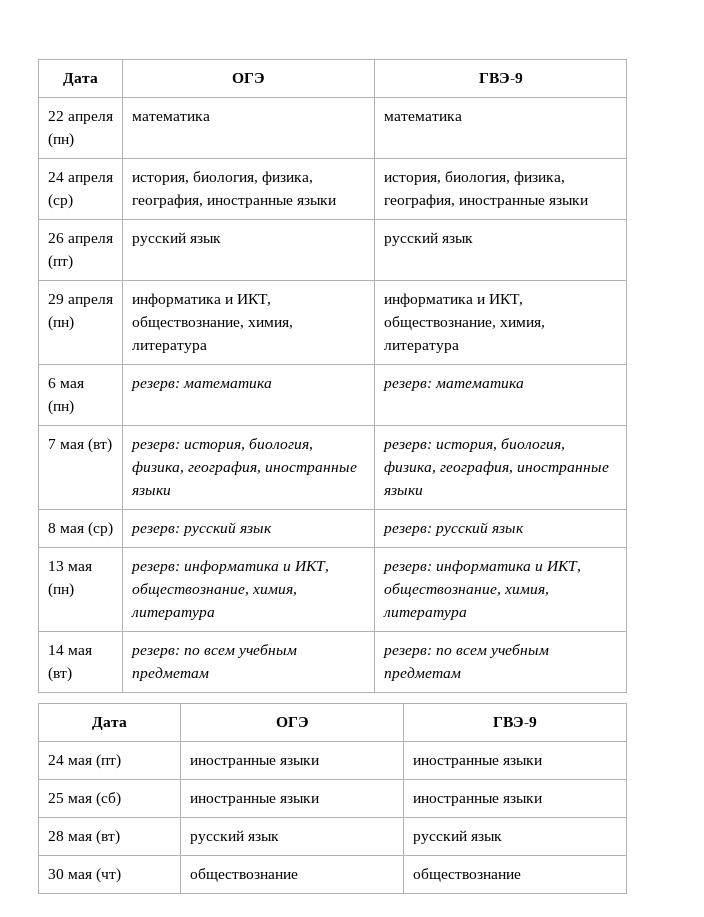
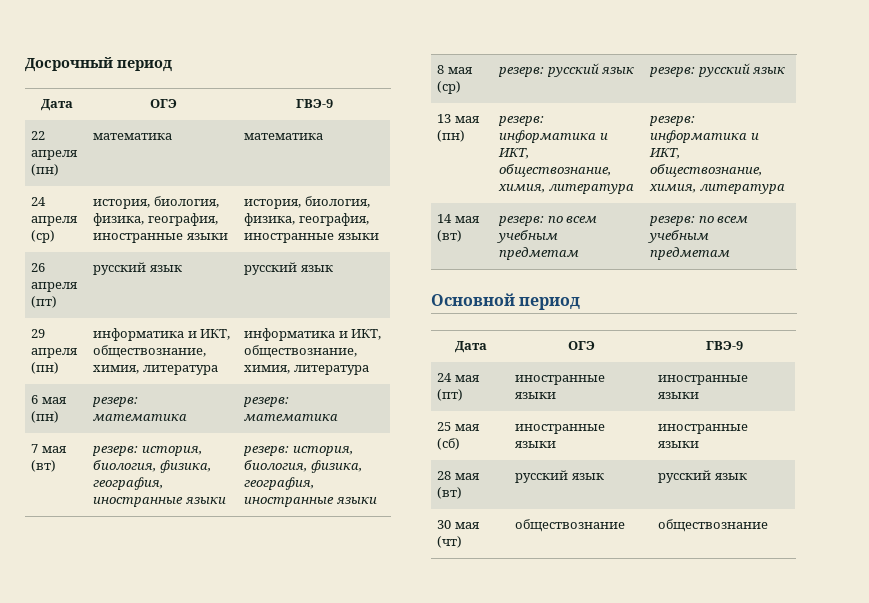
(63, 79) none -> [25,57,172,72] Досрочный период //
(461, 674) none -> [431,293,581,310] // Основной период

